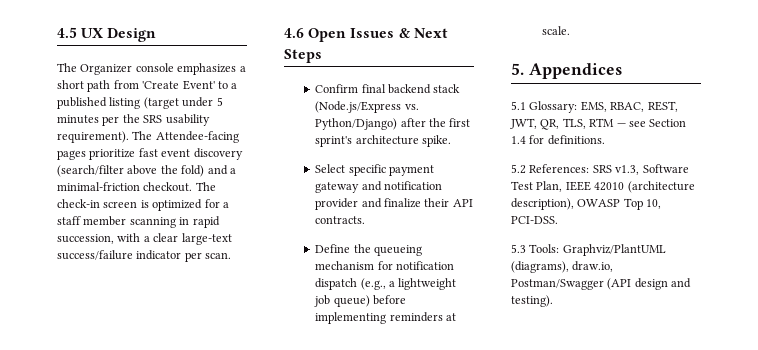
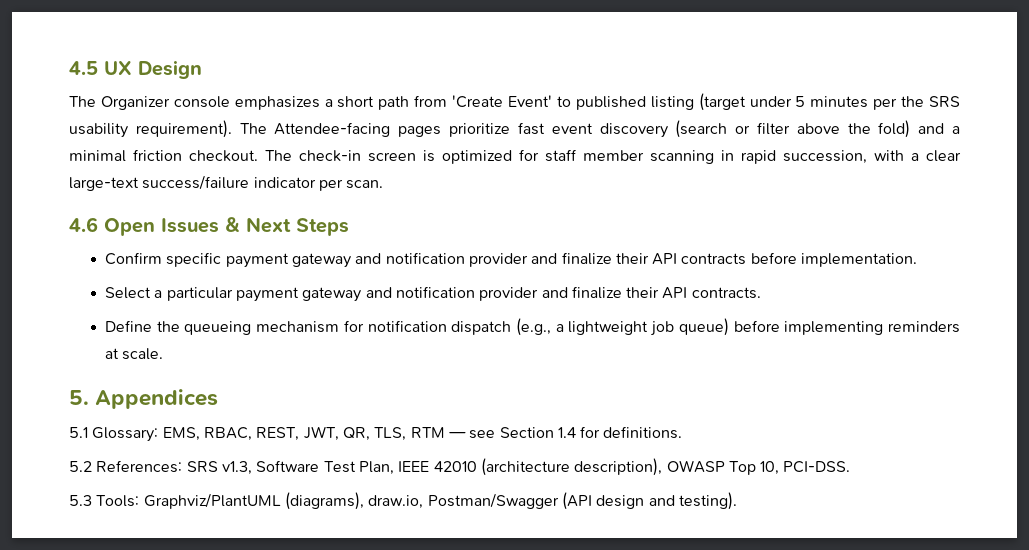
[231,83,238,89] a -> (571, 101) none
[57,165,124,177] (search/filter -> [675,120,790,138] (search or filter
[57,182,140,191] minimal-friction -> [69,149,182,162] minimal friction
[222,202,229,208] a -> (539, 155) none
[361,84,461,94] [315,101,419,113] [315,118,471,130] [315,135,452,147] final backend stack (Node.js/Express vs. Python/Django) after the first sprint's architecture spike. -> [166,252,918,268] specific payment gateway and notification provider and finalize their API contracts before implementation.
[348,164,386,176] specific -> [154,287,233,301] a particular

